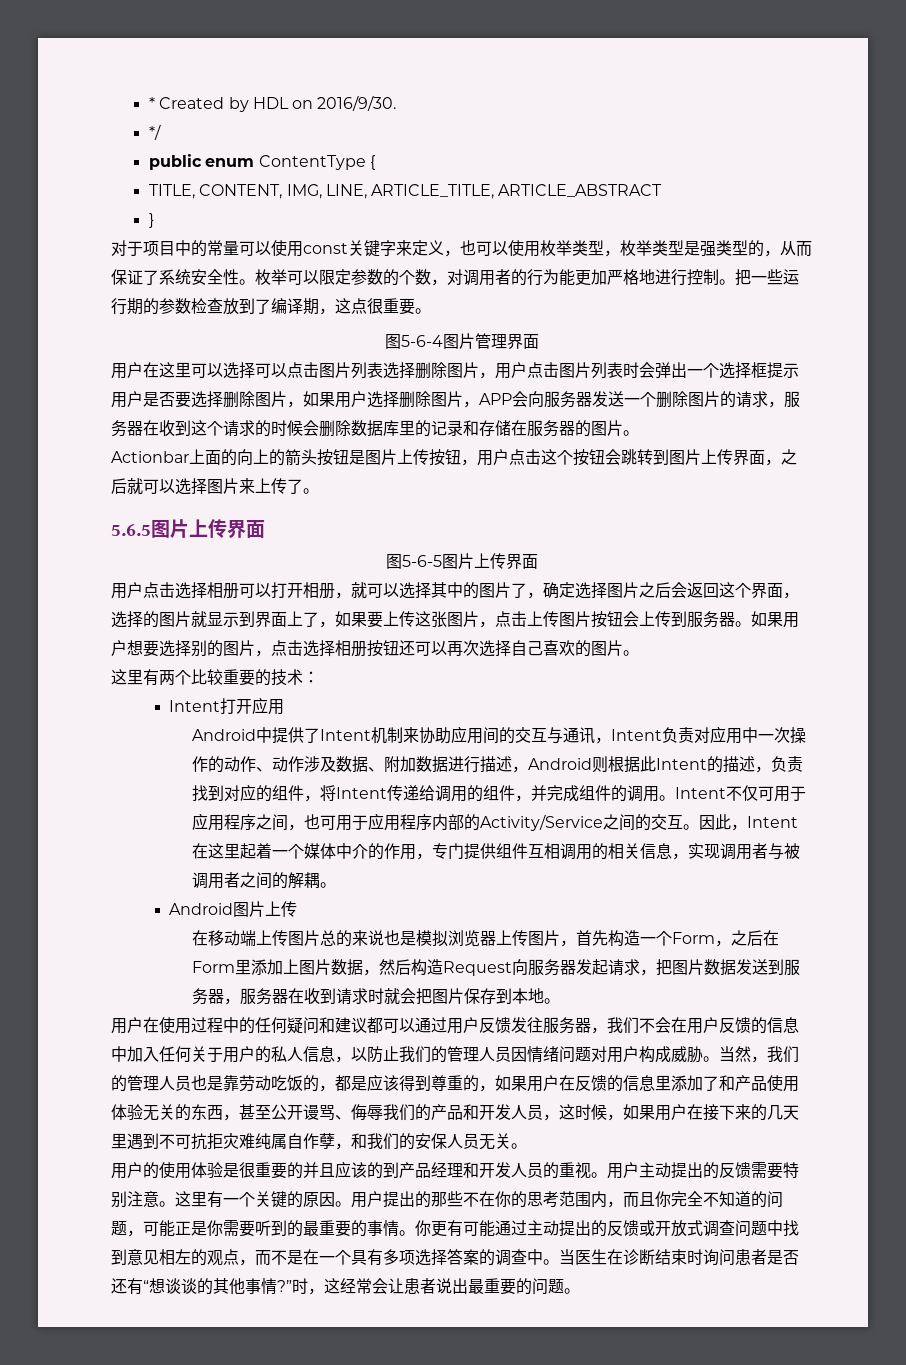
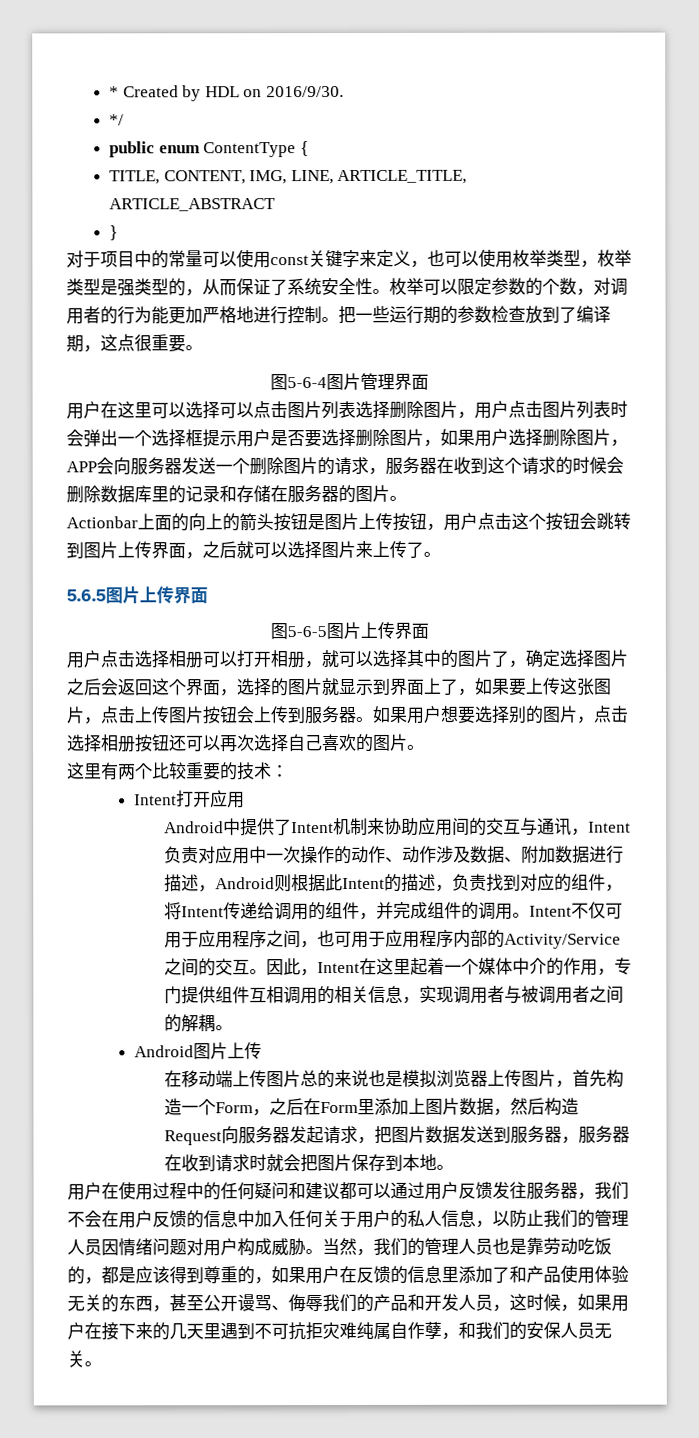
[111,1161,799,1179] [111,1191,783,1208] [111,1220,799,1237] [111,1249,799,1266] [111,1278,580,1295] // 用户的使用体验是很重要的并且应该的到产品经理和开发人员的重视。用户主动提出的反馈需要特别注意。这里有一个关键的原因。用户提出的那些不在你的思考范围内，而且你完全不知道的问题，可能正是你需要听到的最重要的事情。你更有可能通过主动提出的反馈或开放式调查问题中找到意见相左的观点，而不是在一个具有多项选择答案的调查中。当医生在诊断结束时询问患者是否还有“想谈谈的其他事情?”时，这经常会让患者说出最重要的问题。 -> (102, 1364) none

